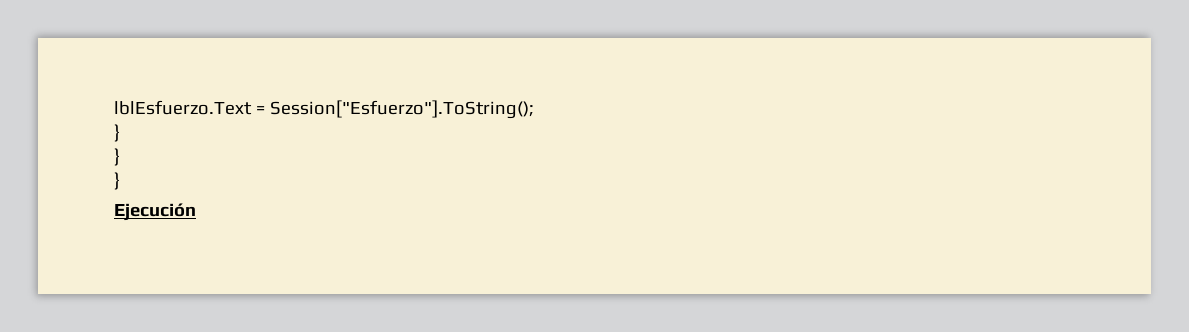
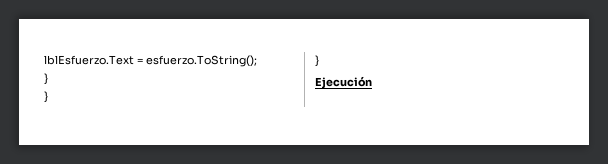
[269,100,534,119] Session["Esfuerzo"].ToString(); -> [146,55,257,67] esfuerzo.ToString();

